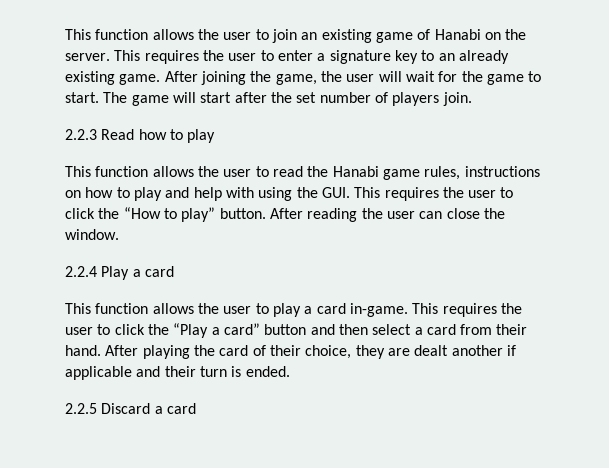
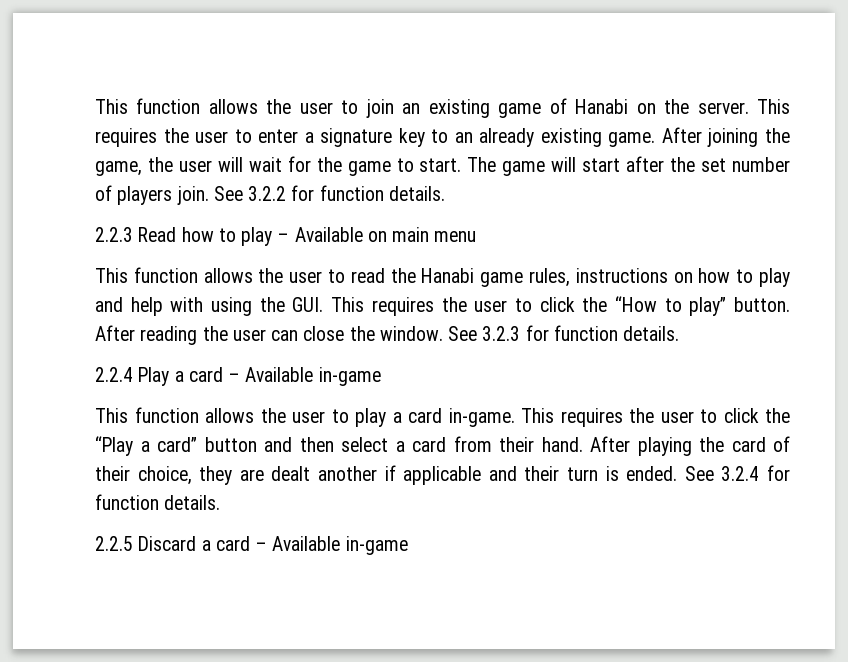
(472, 99) none -> [213,185,445,201] See 3.2.2 for function details.
(216, 136) none -> [277,227,477,242] – Available on main menu
(119, 234) none -> [448,325,680,341] See 3.2.3 for function details.
(174, 271) none -> [228,367,381,386] – Available in-game
(290, 371) none -> [684,465,791,481] [95,494,221,510] See 3.2.4 for function details.
(196, 408) none -> [255,536,408,555] – Available in-game

